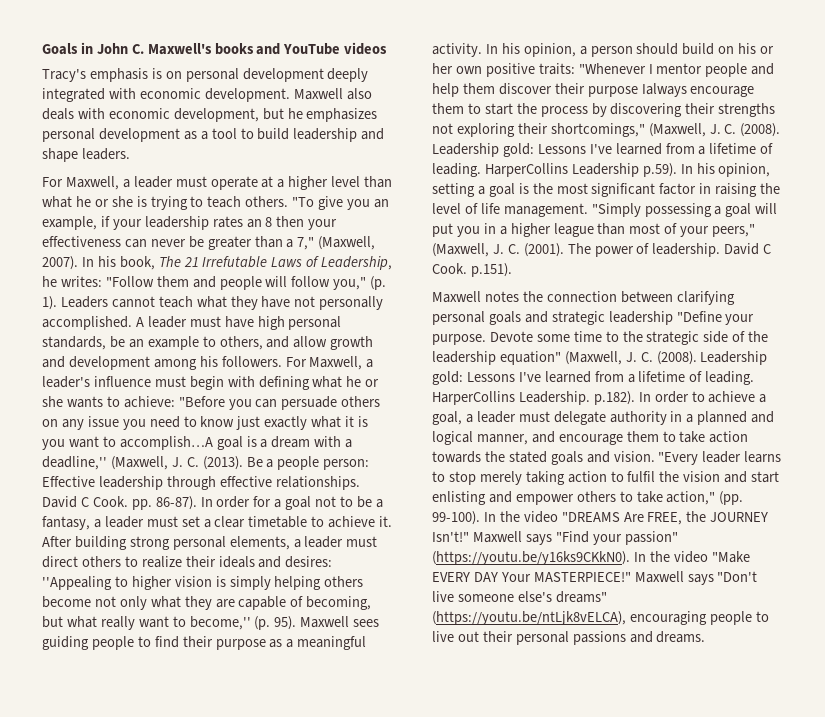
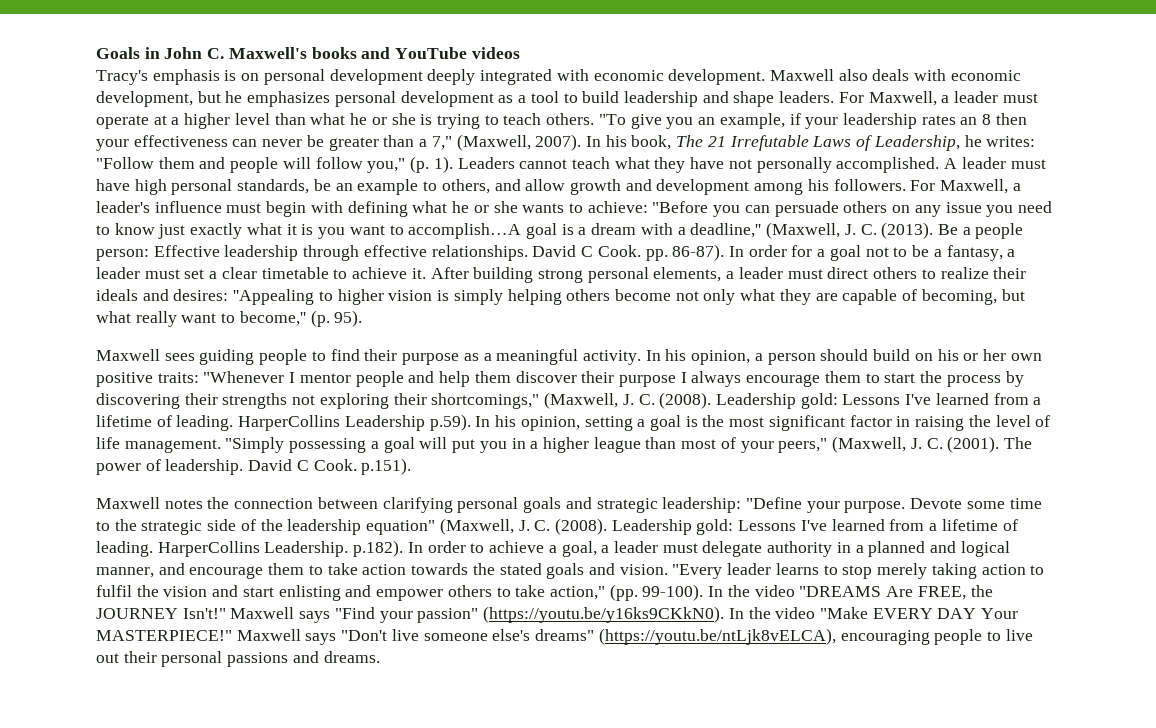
(130, 154) // -> (835, 97) none
(297, 623) none -> (363, 318) //
[641,83,687,97] Ialways -> [680,371,742,387] I always
[608,311,673,325] leadership -> [662,497,742,513] leadership:

